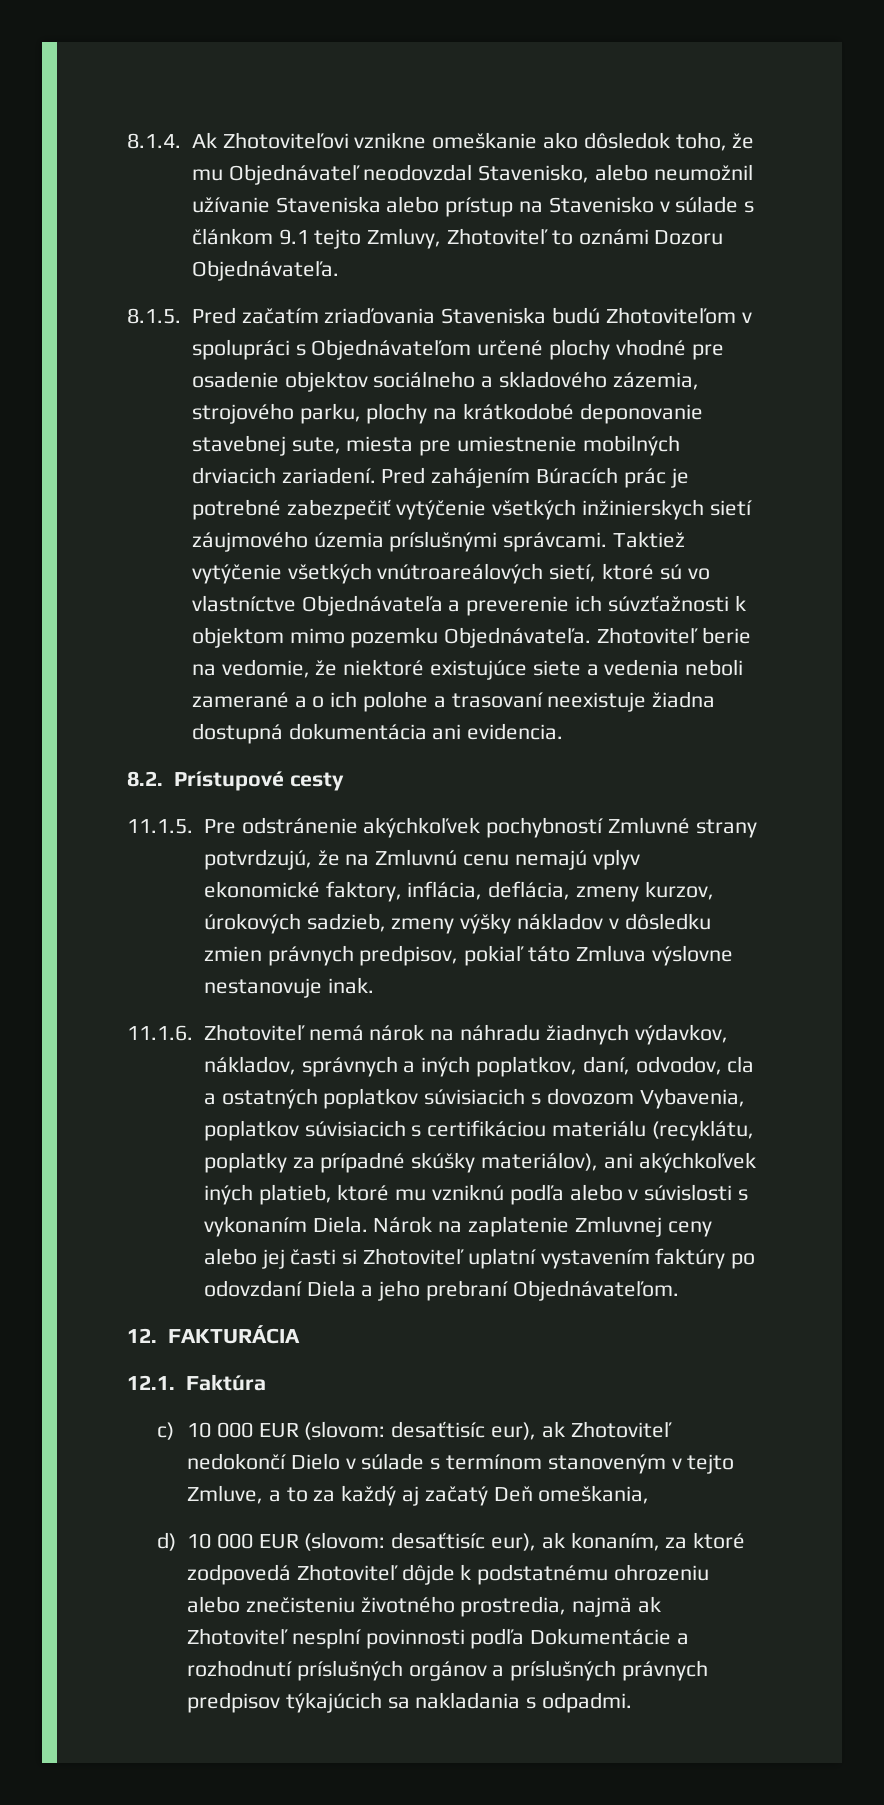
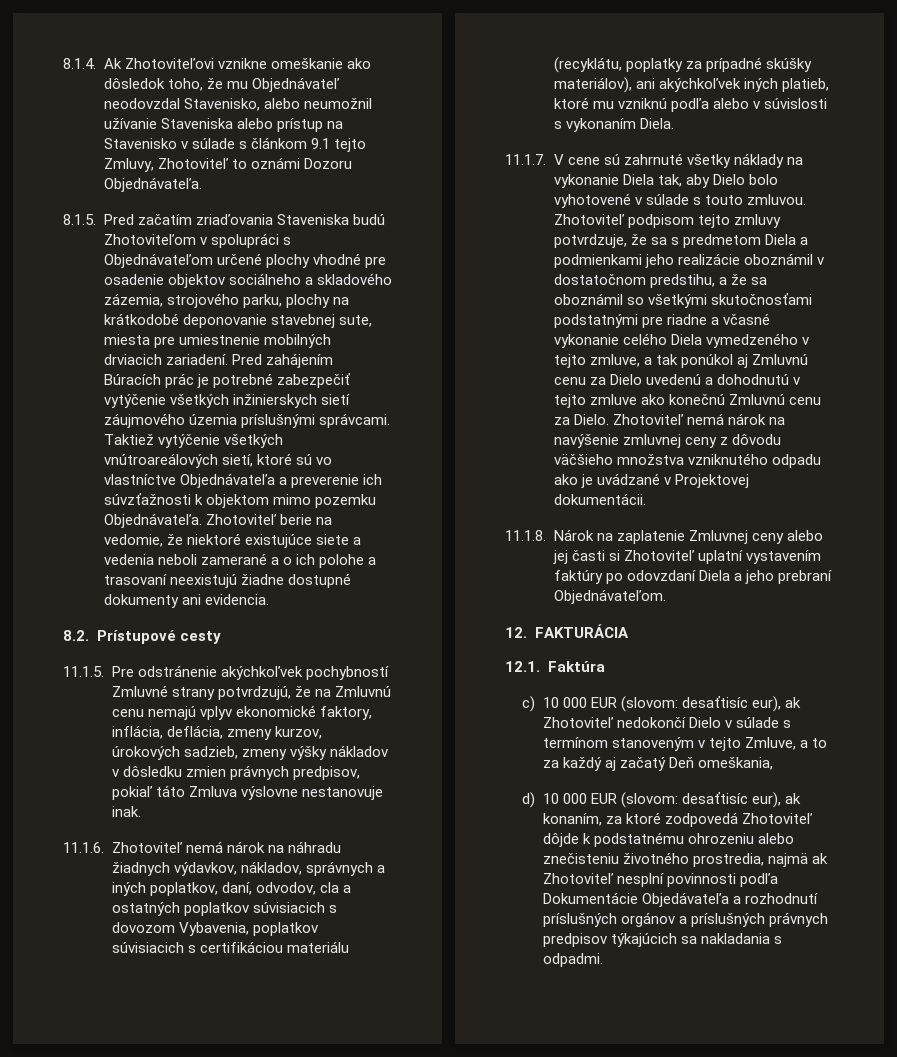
[547,691,716,712] [191,723,427,744] neexistuje žiadna dostupná dokumentácia -> [169,573,351,588] [103,594,179,608] neexistujú žiadne dostupné dokumenty
(368, 1224) none -> [505,153,803,168] [553,174,778,188] [553,193,806,208] [553,214,781,228] [553,234,808,248] [553,253,824,268] [553,274,767,288] [553,293,812,308] [553,313,770,328] [553,333,809,348] [553,354,808,368] [553,374,800,385] [553,394,821,408] [553,413,785,425] [553,434,781,448] [553,453,821,468] [553,473,749,488] [553,493,646,505] [505,530,546,541] // 11.1.7. V cene sú zahrnuté všetky náklady na vykonanie Diela tak, aby Dielo bolo vyhotovené v súlade s touto zmluvou. Zhotoviteľ podpisom tejto zmluvy potvrdzuje, že sa s predmetom Diela a podmienkami jeho realizácie oboznámil v dostatočnom predstihu, a že sa oboznámil so všetkými skutočnosťami podstatnými pre riadne a včasné vykonanie celého Diela vymedzeného v tejto zmluve, a tak ponúkol aj Zmluvnú cenu za Dielo uvedenú a dohodnutú v tejto zmluve ako konečnú Zmluvnú cenu za Dielo. Zhotoviteľ nemá nárok na navýšenie zmluvnej ceny z dôvodu väčšieho množstva vzniknutého odpadu ako je uvádzané v Projektovej dokumentácii. // 11.1.8.
(672, 1636) none -> [641,892,729,907] Objedávateľa

